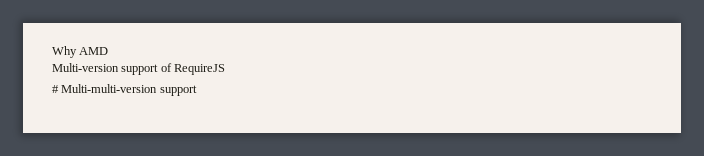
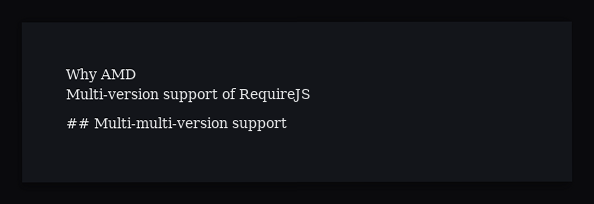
[52,85,59,93] # -> [66,118,91,129] ##

